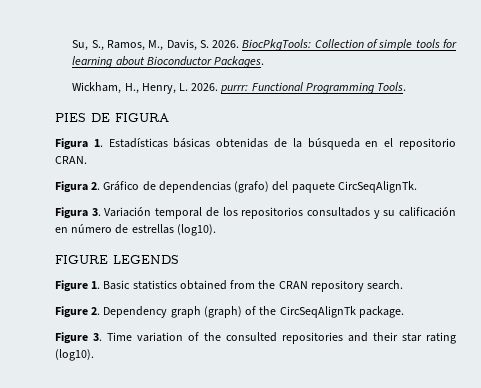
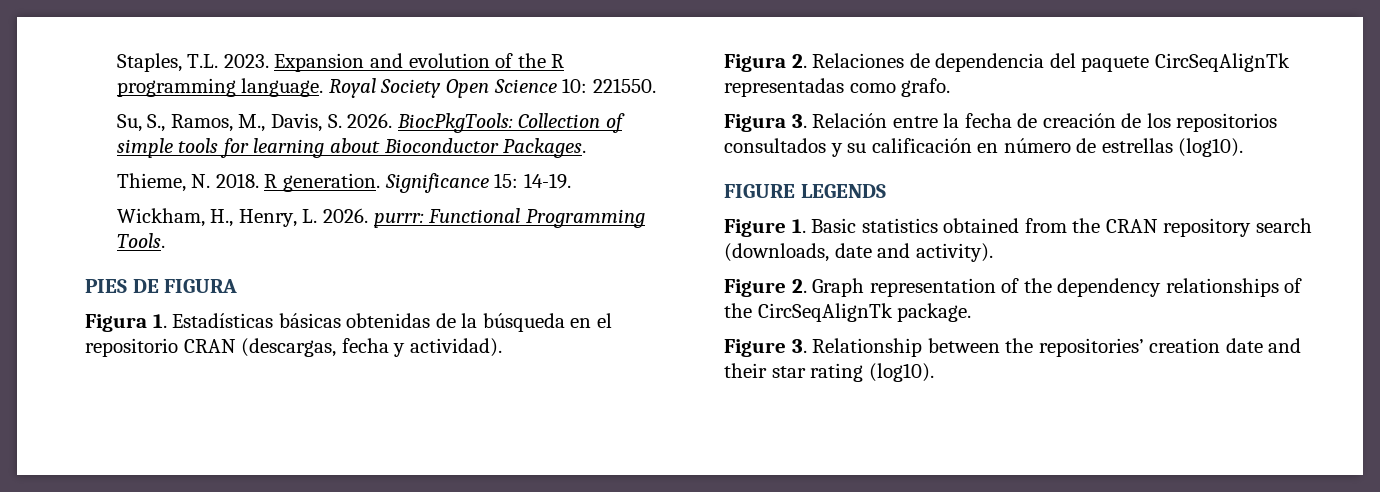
(72, 45) none -> [116,53,565,72] [116,78,656,98] Staples, T.L. 2023. Expansion and evolution of the R programming language. Royal Society Open Science 10: 221550. //
(264, 62) none -> [116,173,571,193] // Thieme, N. 2018. R generation. Significance 15: 14-19.
[55,156,87,164] [55,181,417,193] [55,207,203,219] CRAN. // Figura 2. Gráfico de dependencias (grafo) del paquete CircSeqAlignTk. // Figura 3. Variación temporal -> [183,338,502,357] [724,53,1290,72] [724,78,951,97] [724,113,1116,132] CRAN (descargas, fecha y actividad). // Figura 2. Relaciones de dependencia del paquete CircSeqAlignTk representadas como grafo. // Figura 3. Relación entre la fecha de creación
[367,280,404,290] [55,306,242,318] search. // Figure 2. Dependency graph (graph) -> [1255,218,1312,233] [724,243,993,262] [724,278,1279,297] search (downloads, date and activity). // Figure 2. Graph representation of the dependency relationships
[107,332,343,344] Time variation of the consulted repositories -> [812,338,1263,357] Relationship between the repositories’ creation date

